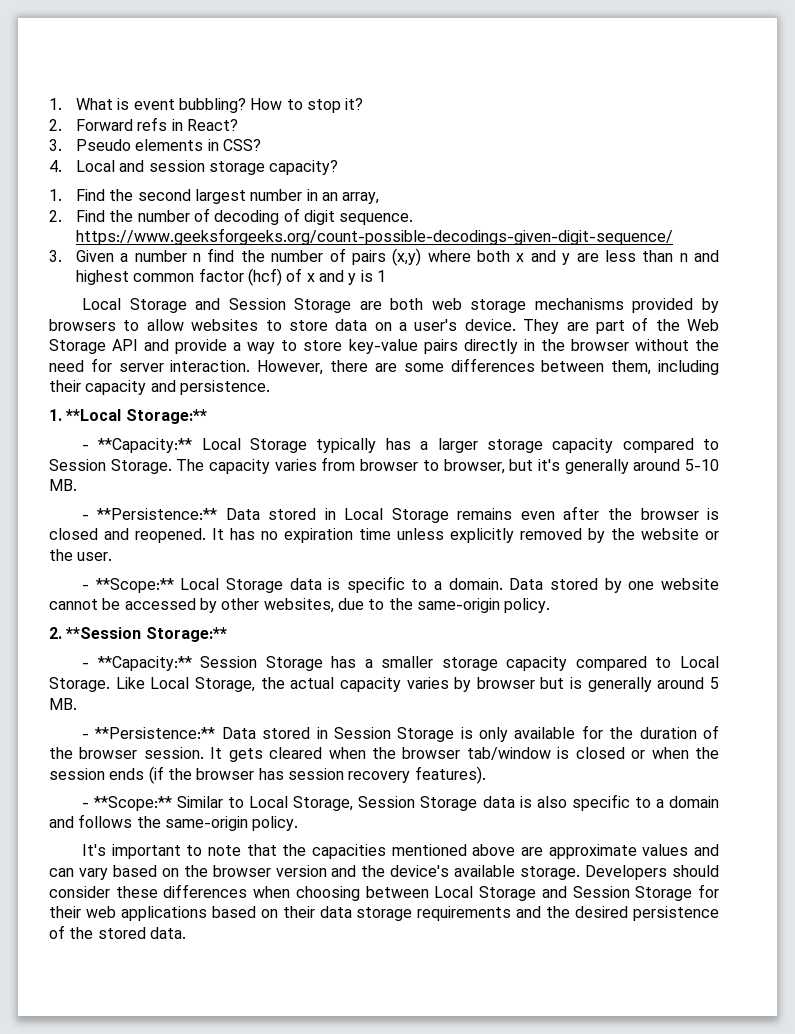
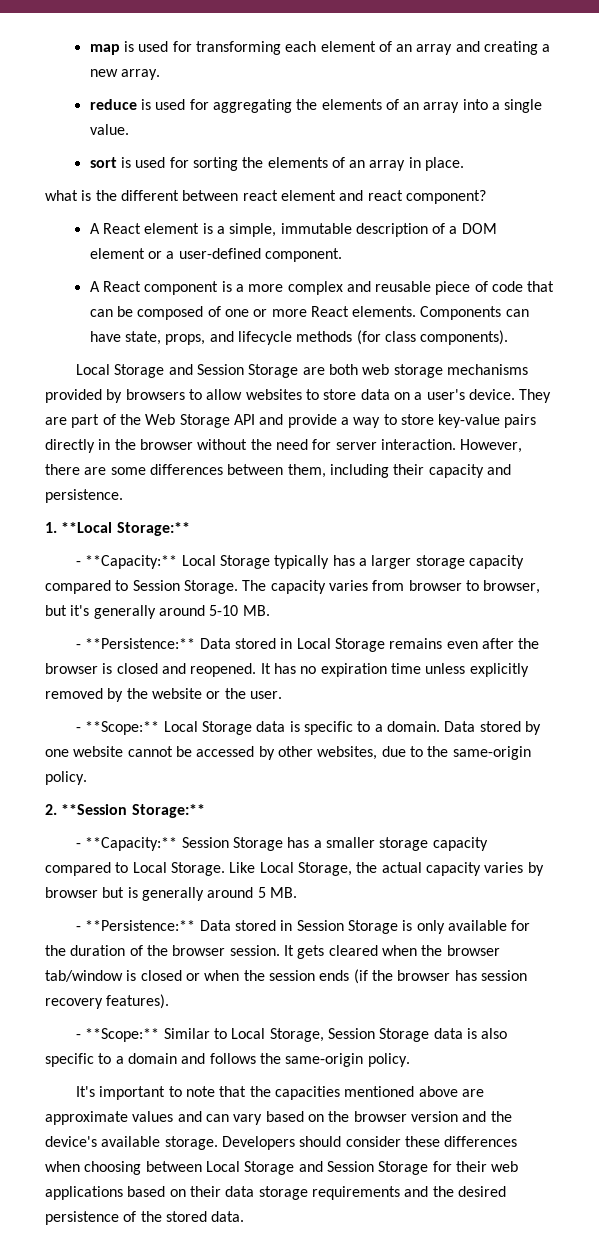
[49,98,364,113] [49,117,238,131] [49,139,261,151] [49,160,339,175] [49,189,380,204] [49,208,414,225] [75,228,673,245] [49,248,720,266] [75,268,386,286] 1. What is event bubbling? How to stop it? // 2. Forward refs in React? // 3. Pseudo elements in CSS? // 4. Local and session storage capacity? // 1. Find the second largest number in an array, // 2. Find the number of decoding of digit sequence. https://www.geeksforgeeks.org/count-possible-decodings-given-digit-sequence/ // 3. Given a number n find the number of pairs (x,y) where both x and y are less than n and highest common factor (hcf) of x and y is 1 -> [89,41,551,55] [89,69,160,80] [89,99,543,113] [89,124,129,135] [89,157,465,171] [45,190,486,204] [89,223,497,237] [89,248,342,262] [89,281,555,295] [89,306,529,320] [89,330,509,345] map is used for transforming each element of an array and creating a new array. // reduce is used for aggregating the elements of an array into a single value. // sort is used for sorting the elements of an array in place. // what is the different between react element and react component? // A React element is a simple, immutable description of a DOM element or a user-defined component. // A React component is a more complex and reusable piece of code that can be composed of one or more React elements. Components can have state, props, and lifecycle methods (for class components).

